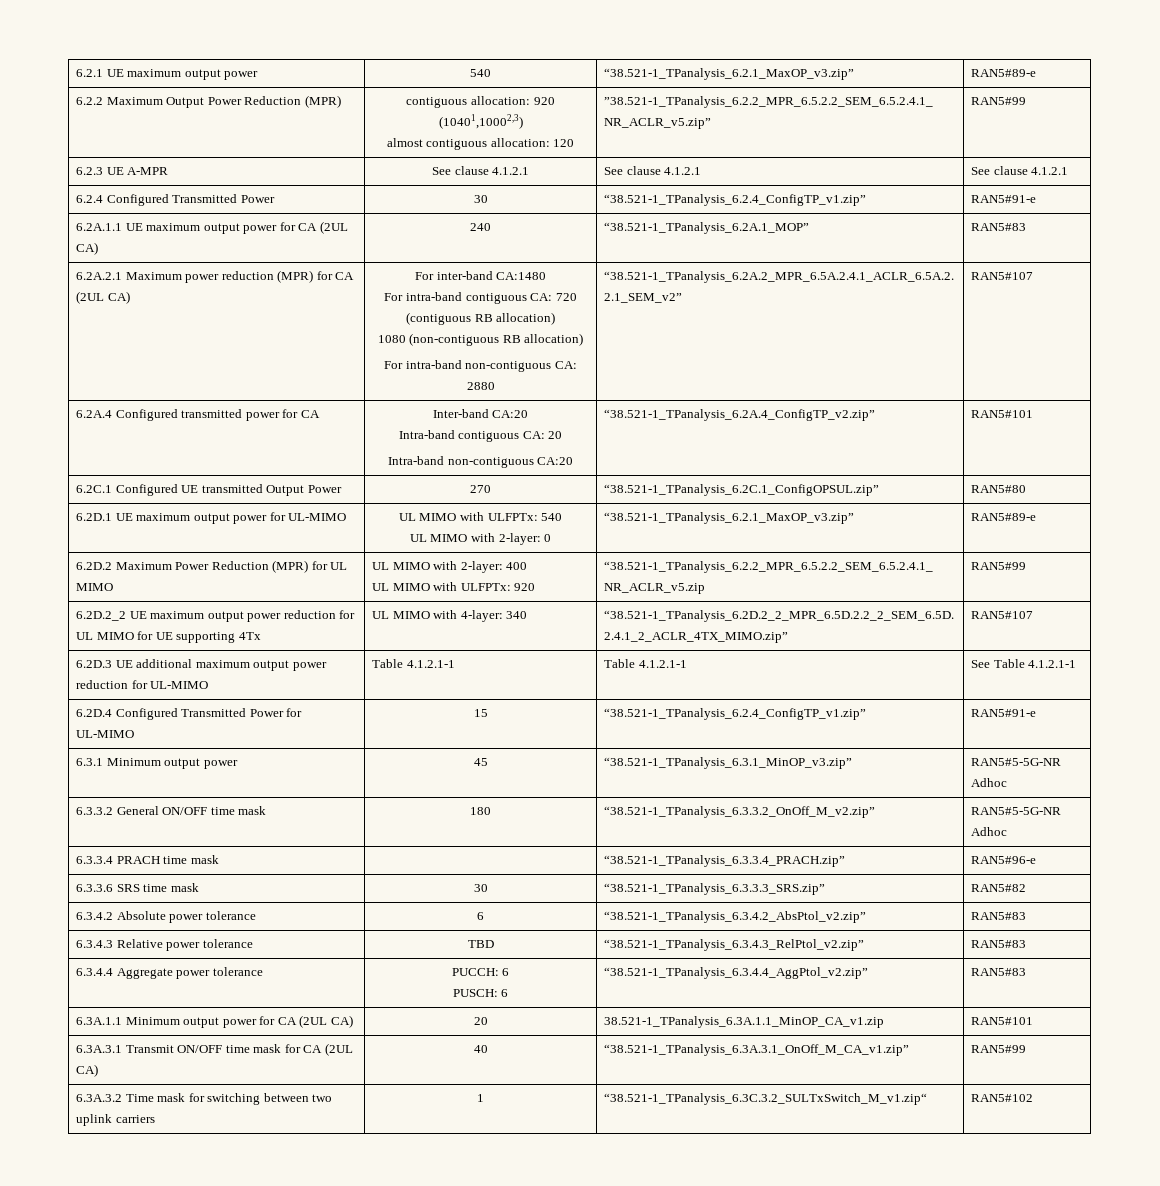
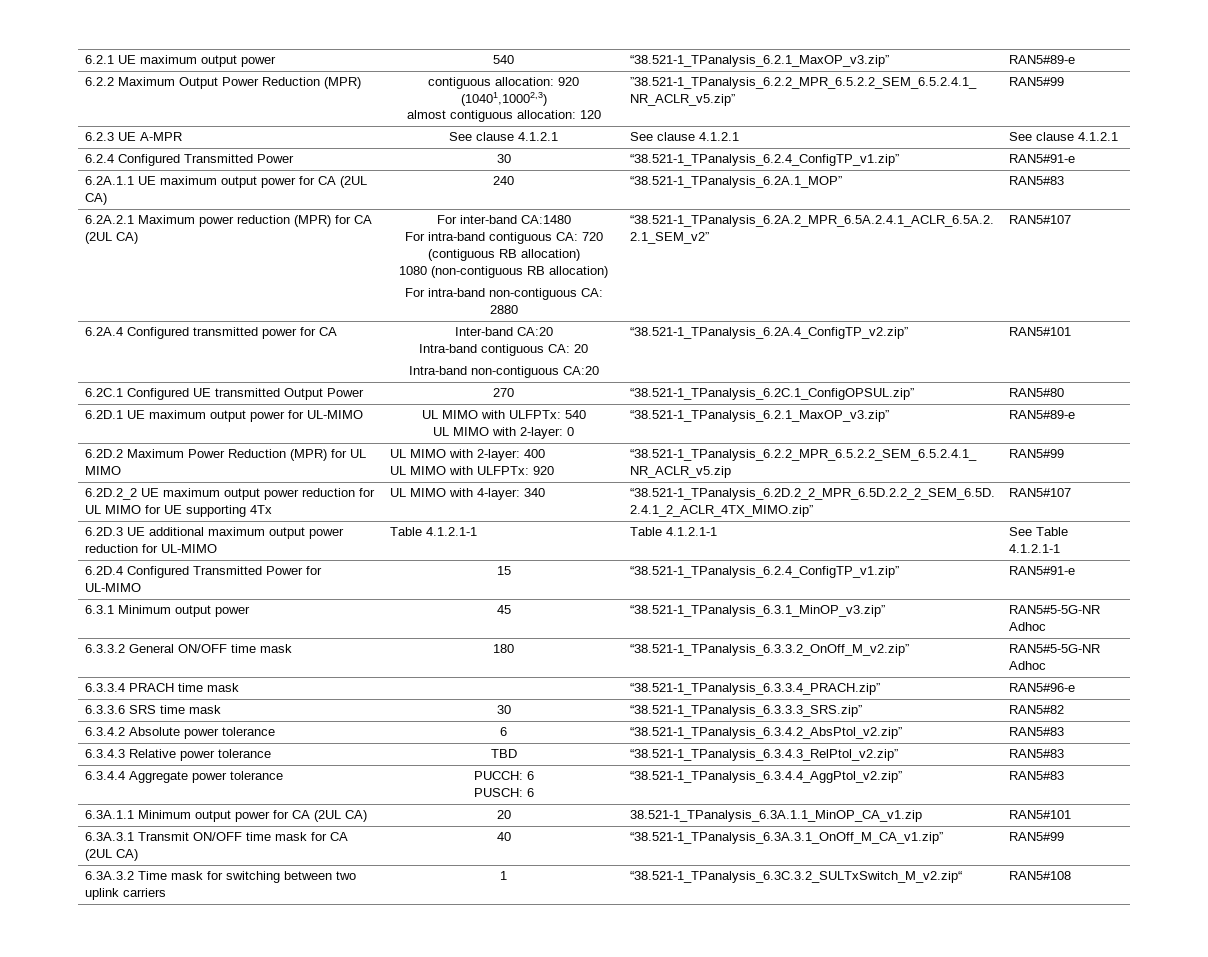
[604,1093,928,1105] [971,1094,1034,1102] “38.521-1_TPanalysis_6.3C.3.2_SULTxSwitch_M_v1.zip“ | RAN5#102 -> [630,871,963,883] [1009,871,1072,880] “38.521-1_TPanalysis_6.3C.3.2_SULTxSwitch_M_v2.zip“ | RAN5#108

